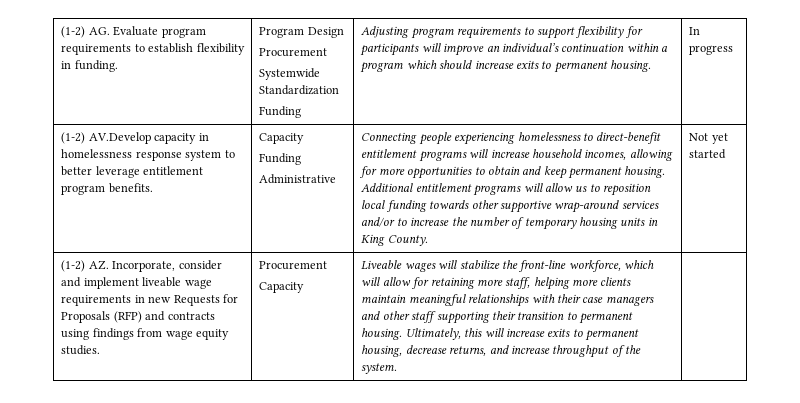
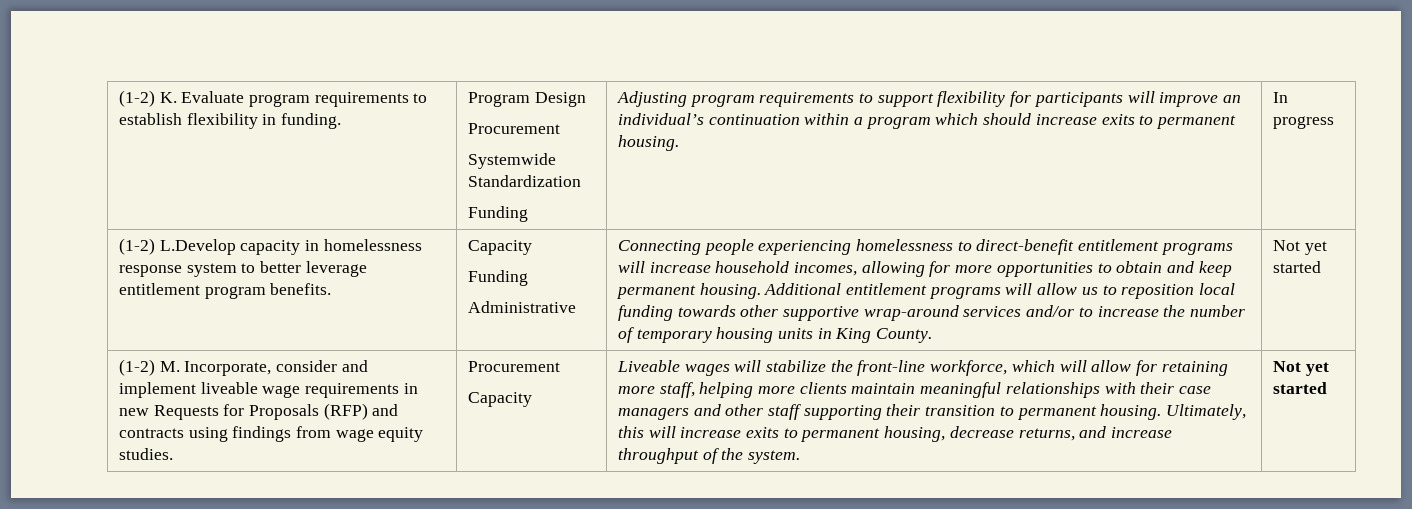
[61,26,110,38] (1-2) AG. -> [118,90,177,107] (1-2) K.
[88,132,151,144] AV.Develop -> [159,239,236,255] L.Develop
[88,260,109,270] AZ. -> [159,361,180,372] M.
(398, 368) none -> [1272,361,1329,376] [1272,382,1327,394] Not yet started

